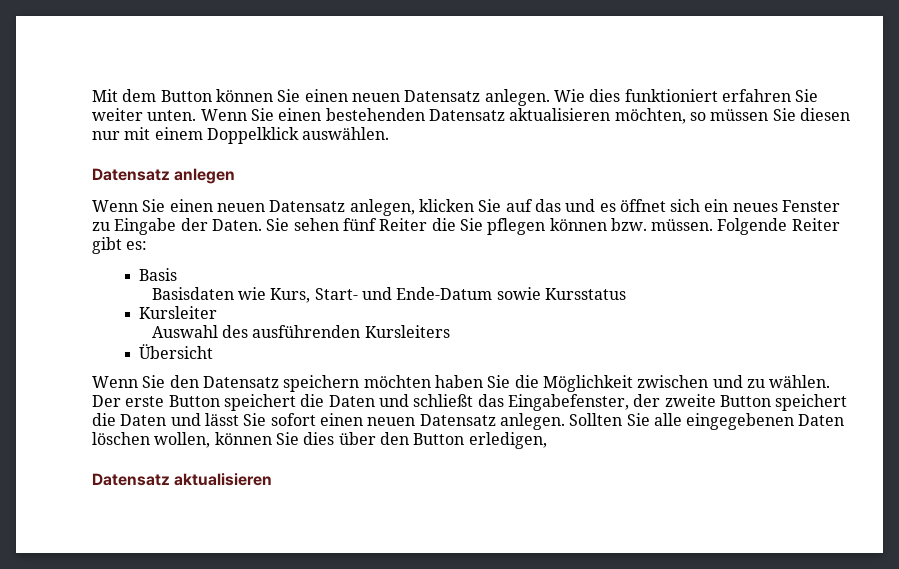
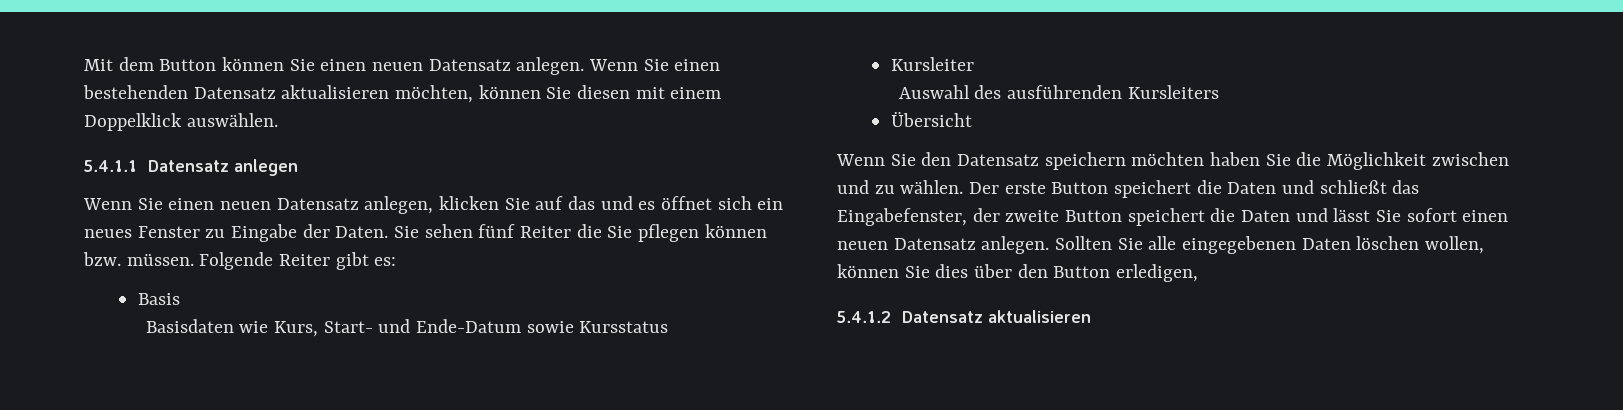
[553,89,819,102] [92,108,197,121] Wie dies funktioniert erfahren Sie weiter unten. -> (585, 66) none
[689,109,769,121] so müssen -> [478,85,541,99] können
[92,131,120,140] nur -> (631, 92) none
(390, 133) none -> [84,160,137,172] 5.4.1.1
(547, 440) none -> [837,311,891,323] 5.4.1.2

